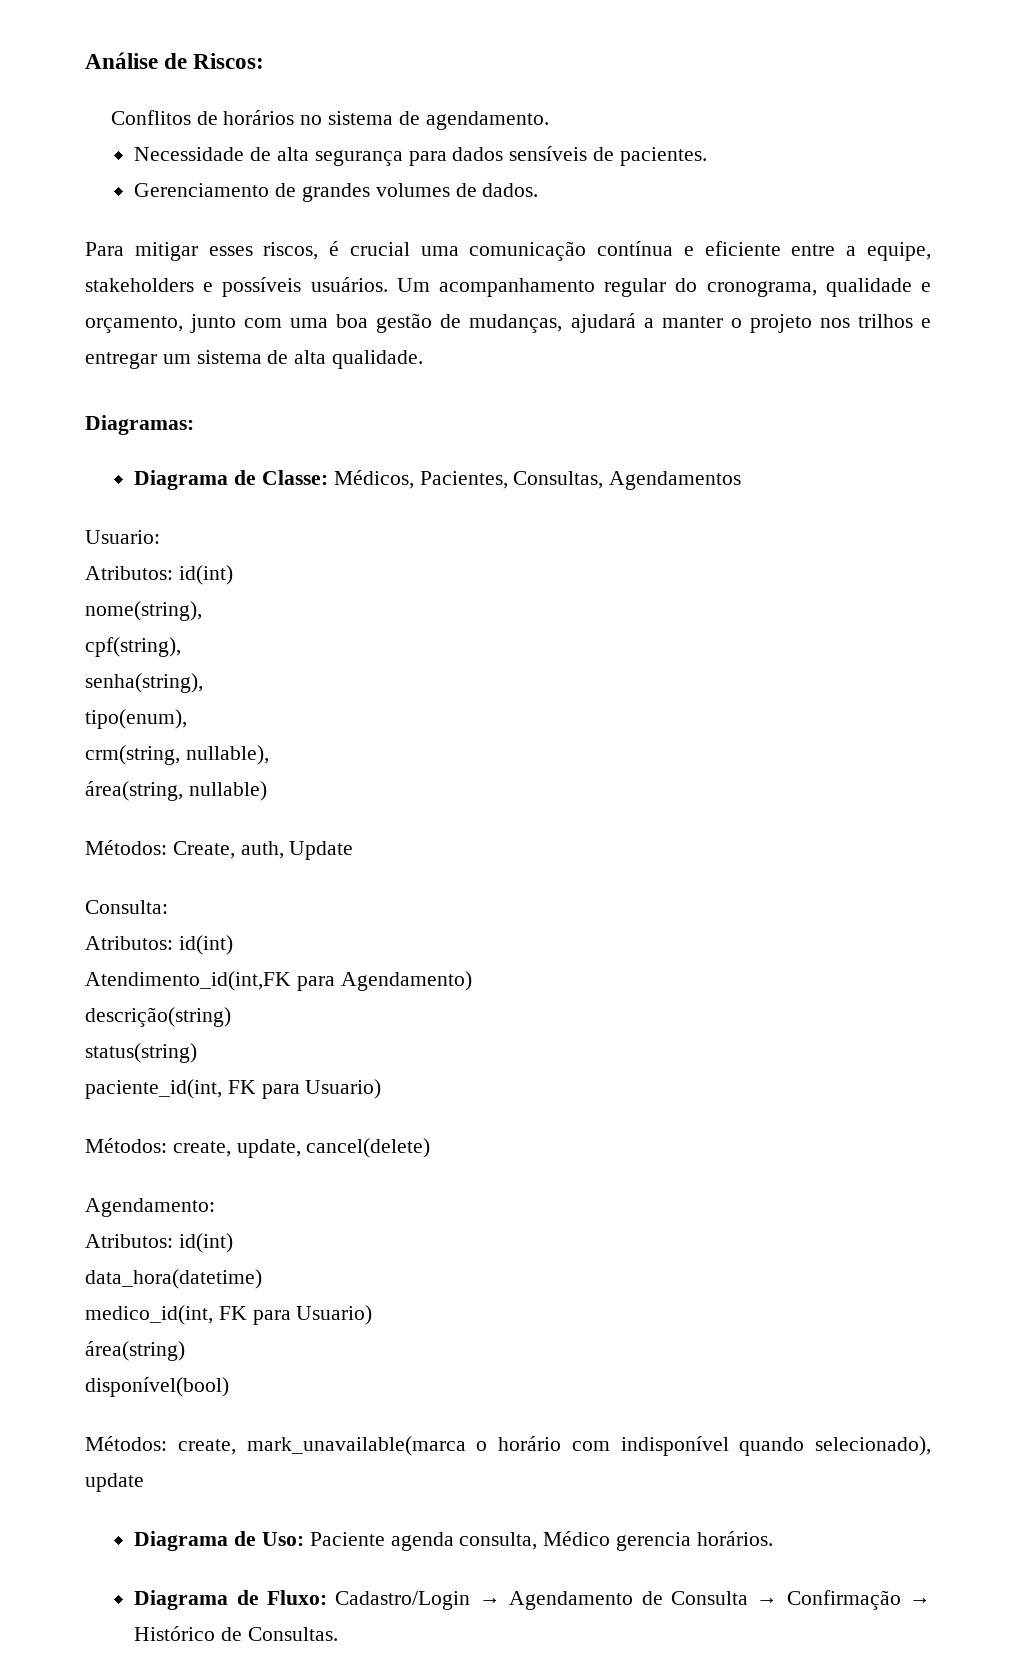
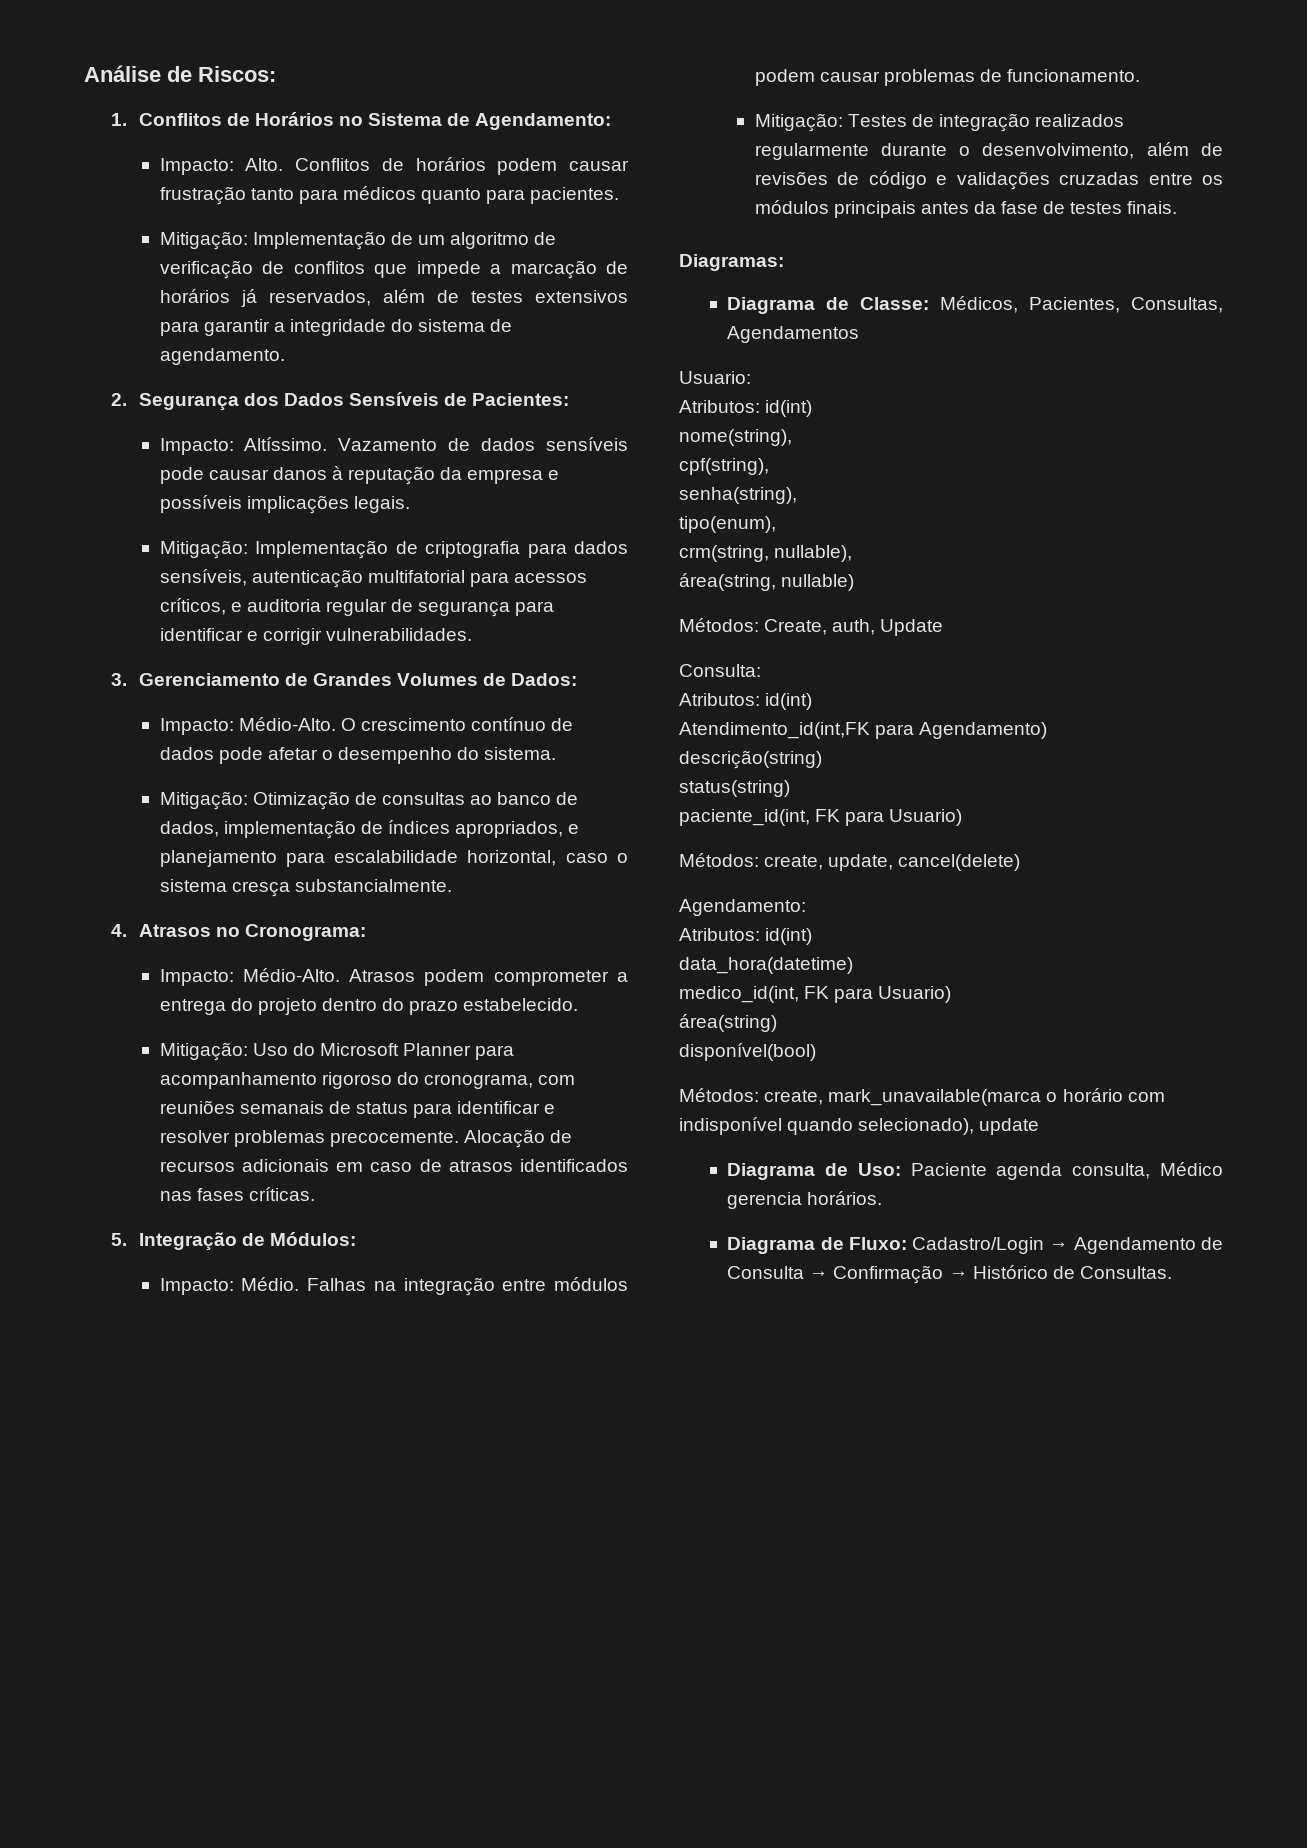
[110,110,549,130] [134,146,707,166] [134,183,539,202] [85,241,931,261] [85,277,932,297] [85,313,932,333] [85,350,424,369] Conflitos de horários no sistema de agendamento. // Necessidade de alta segurança para dados sensíveis de pacientes. // Gerenciamento de grandes volumes de dados. // Para mitigar esses riscos, é crucial uma comunicação contínua e eficiente entre a equipe, stakeholders e possíveis usuários. Um acompanhamento regular do cronograma, qualidade e orçamento, junto com uma boa gestão de mudanças, ajudará a manter o projeto nos trilhos e entregar um sistema de alta qualidade. -> [111,112,612,130] [159,157,629,175] [159,186,620,205] [159,231,557,250] [159,260,628,279] [159,289,628,307] [159,319,513,336] [159,348,285,365] [111,392,570,411] [159,437,628,455] [159,466,560,485] [159,495,410,514] [159,540,628,559] [159,569,588,588] [159,598,555,617] [159,628,472,645] [111,673,578,686] [159,717,574,735] [159,747,557,764] [159,791,579,810] [159,820,580,839] [159,850,628,867] [159,879,452,897] [111,924,366,941] [159,968,628,986] [159,998,579,1015] [159,1042,515,1061] [159,1072,576,1089] [159,1100,556,1118] [159,1129,573,1148] [159,1159,628,1172] [159,1187,315,1201] [111,1232,356,1251] [159,1277,628,1296] [754,69,1141,86] [754,113,1125,132] [754,142,1223,160] [754,171,1223,190] [754,200,1178,218] 1. Conflitos de Horários no Sistema de Agendamento: // Impacto: Alto. Conflitos de horários podem causar frustração tanto para médicos quanto para pacientes. // Mitigação: Implementação de um algoritmo de verificação de conflitos que impede a marcação de horários já reservados, além de testes extensivos para garantir a integridade do sistema de agendamento. // 2. Segurança dos Dados Sensíveis de Pacientes: // Impacto: Altíssimo. Vazamento de dados sensíveis pode causar danos à reputação da empresa e possíveis implicações legais. // Mitigação: Implementação de criptografia para dados sensíveis, autenticação multifatorial para acessos críticos, e auditoria regular de segurança para identificar e corrigir vulnerabilidades. // 3. Gerenciamento de Grandes Volumes de Dados: // Impacto: Médio-Alto. O crescimento contínuo de dados pode afetar o desempenho do sistema. // Mitigação: Otimização de consultas ao banco de dados, implementação de índices apropriados, e planejamento para escalabilidade horizontal, caso o sistema cresça substancialmente. // 4. Atrasos no Cronograma: // Impacto: Médio-Alto. Atrasos podem comprometer a entrega do projeto dentro do prazo estabelecido. // Mitigação: Uso do Microsoft Planner para acompanhamento rigoroso do cronograma, com reuniões semanais de status para identificar e resolver problemas precocemente. Alocação de recursos adicionais em caso de atrasos identificados nas fases críticas. // 5. Integração de Módulos: // Impacto: Médio. Falhas na integração entre módulos podem causar problemas de funcionamento. // Mitigação: Testes de integração realizados regularmente durante o desenvolvimento, além de revisões de código e validações cruzadas entre os módulos principais antes da fase de testes finais.

